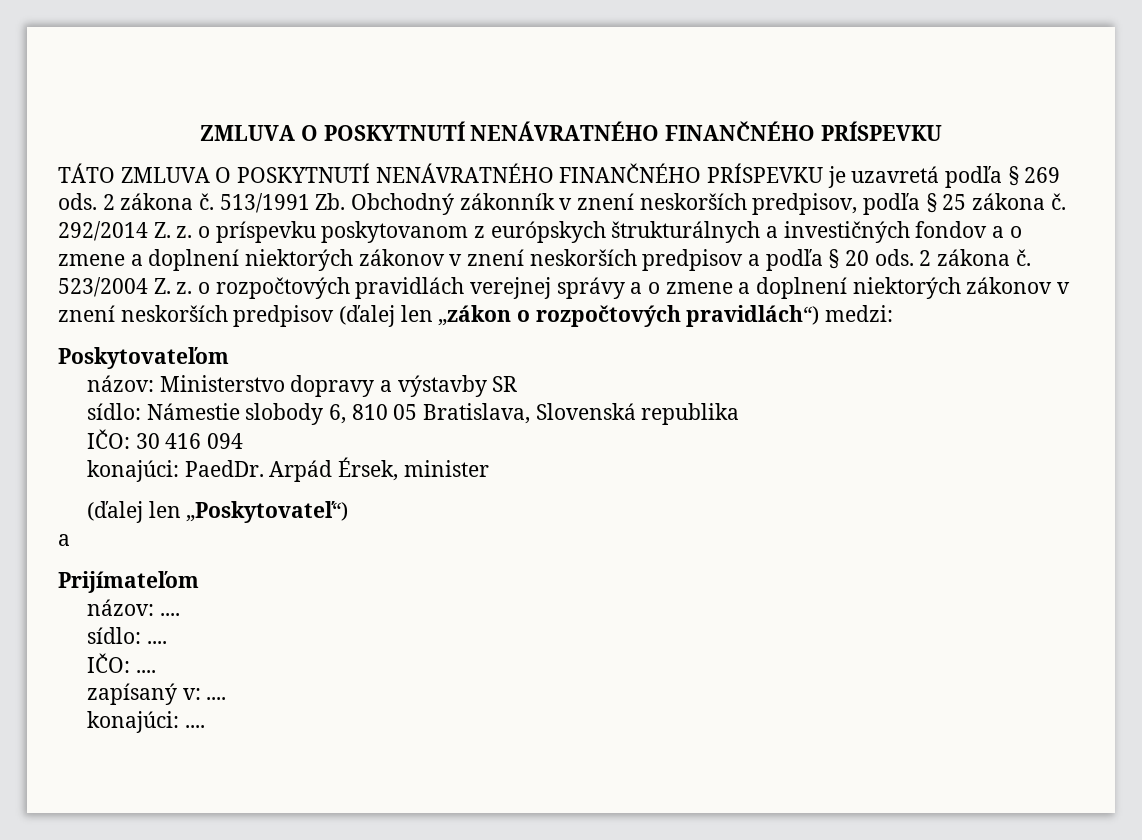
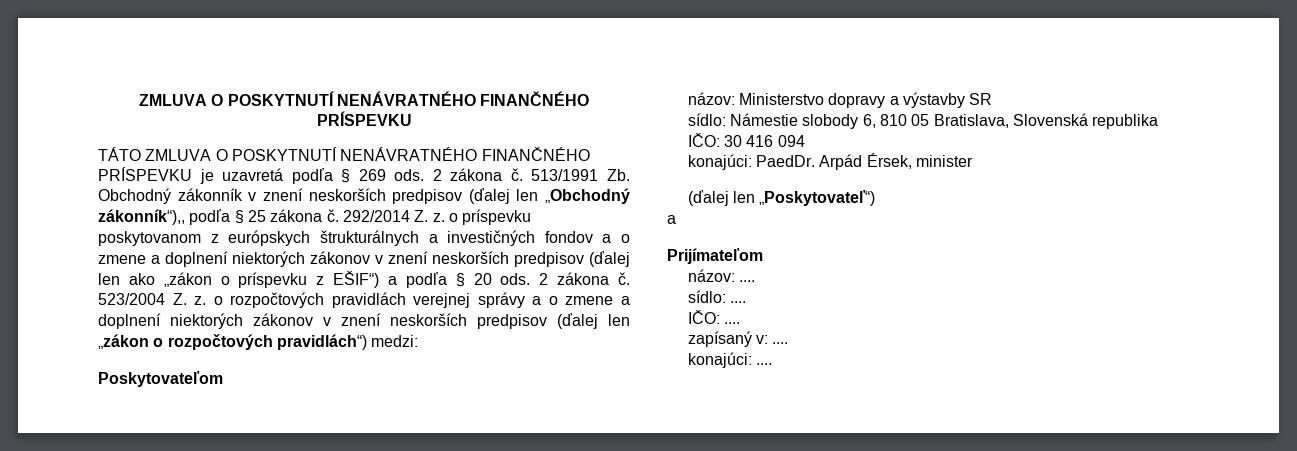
[752,193,858,215] predpisov, -> [392,188,630,204] [98,209,185,225] predpisov (ďalej len „Obchodný zákonník“),,
(744, 260) none -> [589,251,630,267] [98,271,380,288] (ďalej len ako „zákon o príspevku z EŠIF“)

